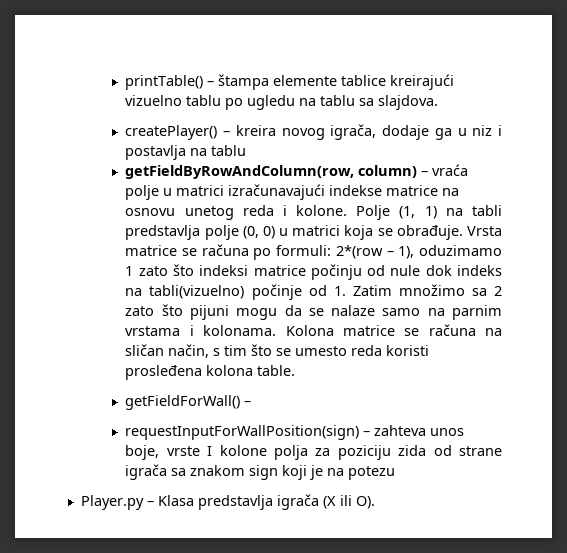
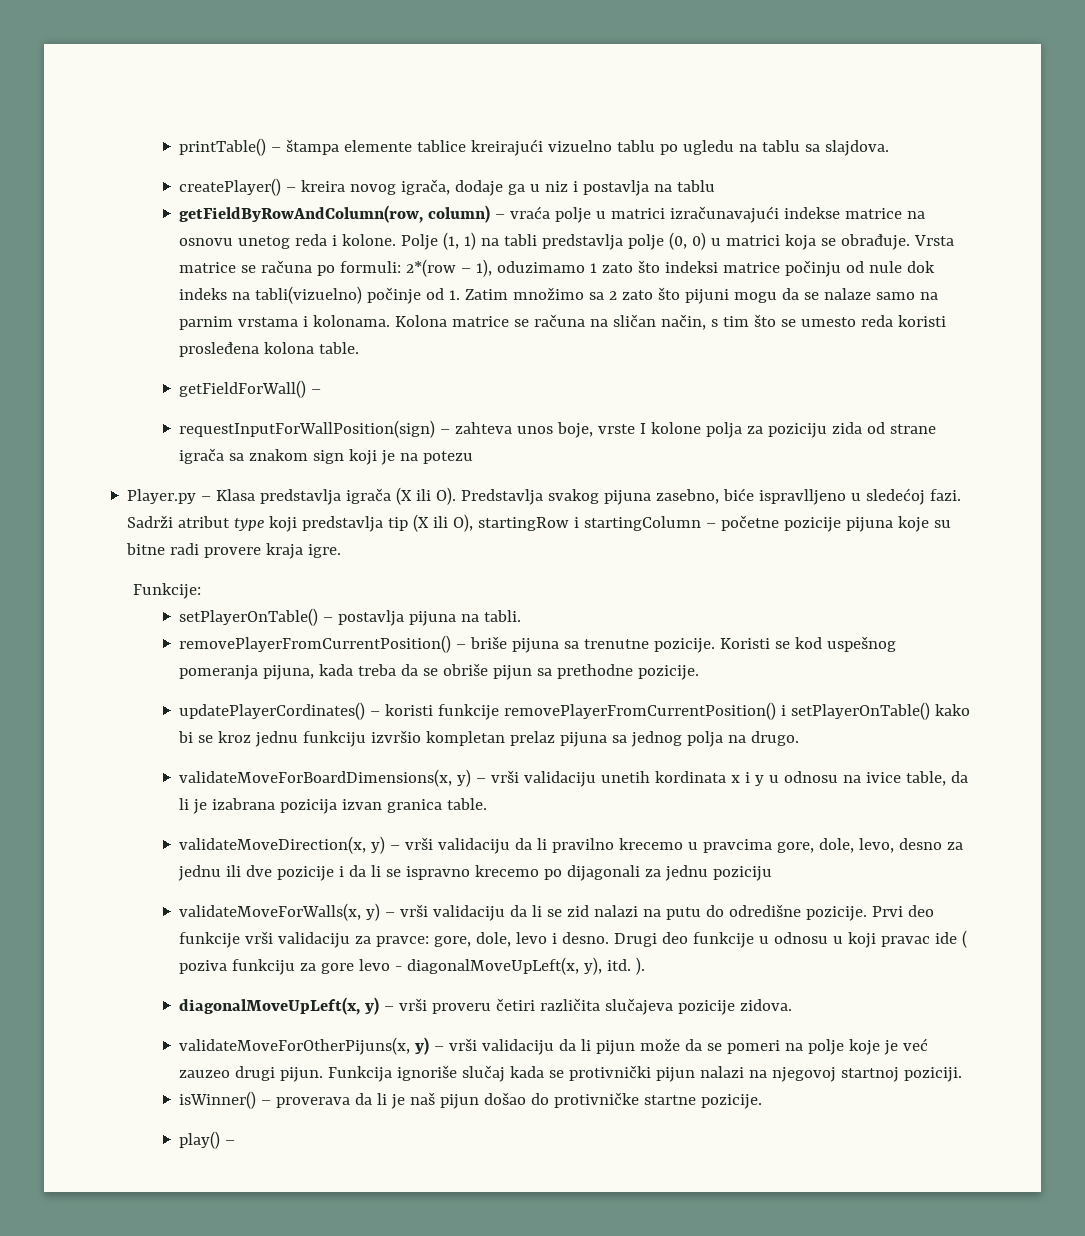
(375, 502) none -> [461,488,962,505] [127,514,952,532] [126,543,342,559] [132,583,201,599] [179,608,522,626] [179,635,897,653] [179,663,700,680] [179,702,971,720] [178,730,800,747] [179,769,969,787] [179,798,488,814] [179,836,964,854] [178,865,773,881] [179,903,935,921] [179,930,968,948] [179,957,646,975] [179,997,793,1015] [179,1037,929,1055] [179,1065,963,1082] [179,1091,763,1109] [179,1131,236,1149] Predstavlja svakog pijuna zasebno, biće ispravlljeno u sledećoj fazi. Sadrži atribut type koji predstavlja tip (X ili O), startingRow i startingColumn – početne pozicije pijuna koje su bitne radi provere kraja igre. // Funkcije: // setPlayerOnTable() – postavlja pijuna na tabli. // removePlayerFromCurrentPosition() – briše pijuna sa trenutne pozicije. Koristi se kod uspešnog pomeranja pijuna, kada treba da se obriše pijun sa prethodne pozicije. // updatePlayerCordinates() – koristi funkcije removePlayerFromCurrentPosition() i setPlayerOnTable() kako bi se kroz jednu funkciju izvršio kompletan prelaz pijuna sa jednog polja na drugo. // validateMoveForBoardDimensions(x, y) – vrši validaciju unetih kordinata x i y u odnosu na ivice table, da li je izabrana pozicija izvan granica table. // validateMoveDirection(x, y) – vrši validaciju da li pravilno krecemo u pravcima gore, dole, levo, desno za jednu ili dve pozicije i da li se ispravno krecemo po dijagonali za jednu poziciju // validateMoveForWalls(x, y) – vrši validaciju da li se zid nalazi na putu do odredišne pozicije. Prvi deo funkcije vrši validaciju za pravce: gore, dole, levo i desno. Drugi deo funkcije u odnosu u koji pravac ide ( poziva funkciju za gore levo - diagonalMoveUpLeft(x, y), itd. ). // diagonalMoveUpLeft(x, y) – vrši proveru četiri različita slučajeva pozicije zidova. // validateMoveForOtherPijuns(x, y) – vrši validaciju da li pijun može da se pomeri na polje koje je već zauzeo drugi pijun. Funkcija ignoriše slučaj kada se protivnički pijun nalazi na njegovoj startnoj poziciji. // isWinner() – proverava da li je naš pijun došao do protivničke startne pozicije. // play() –

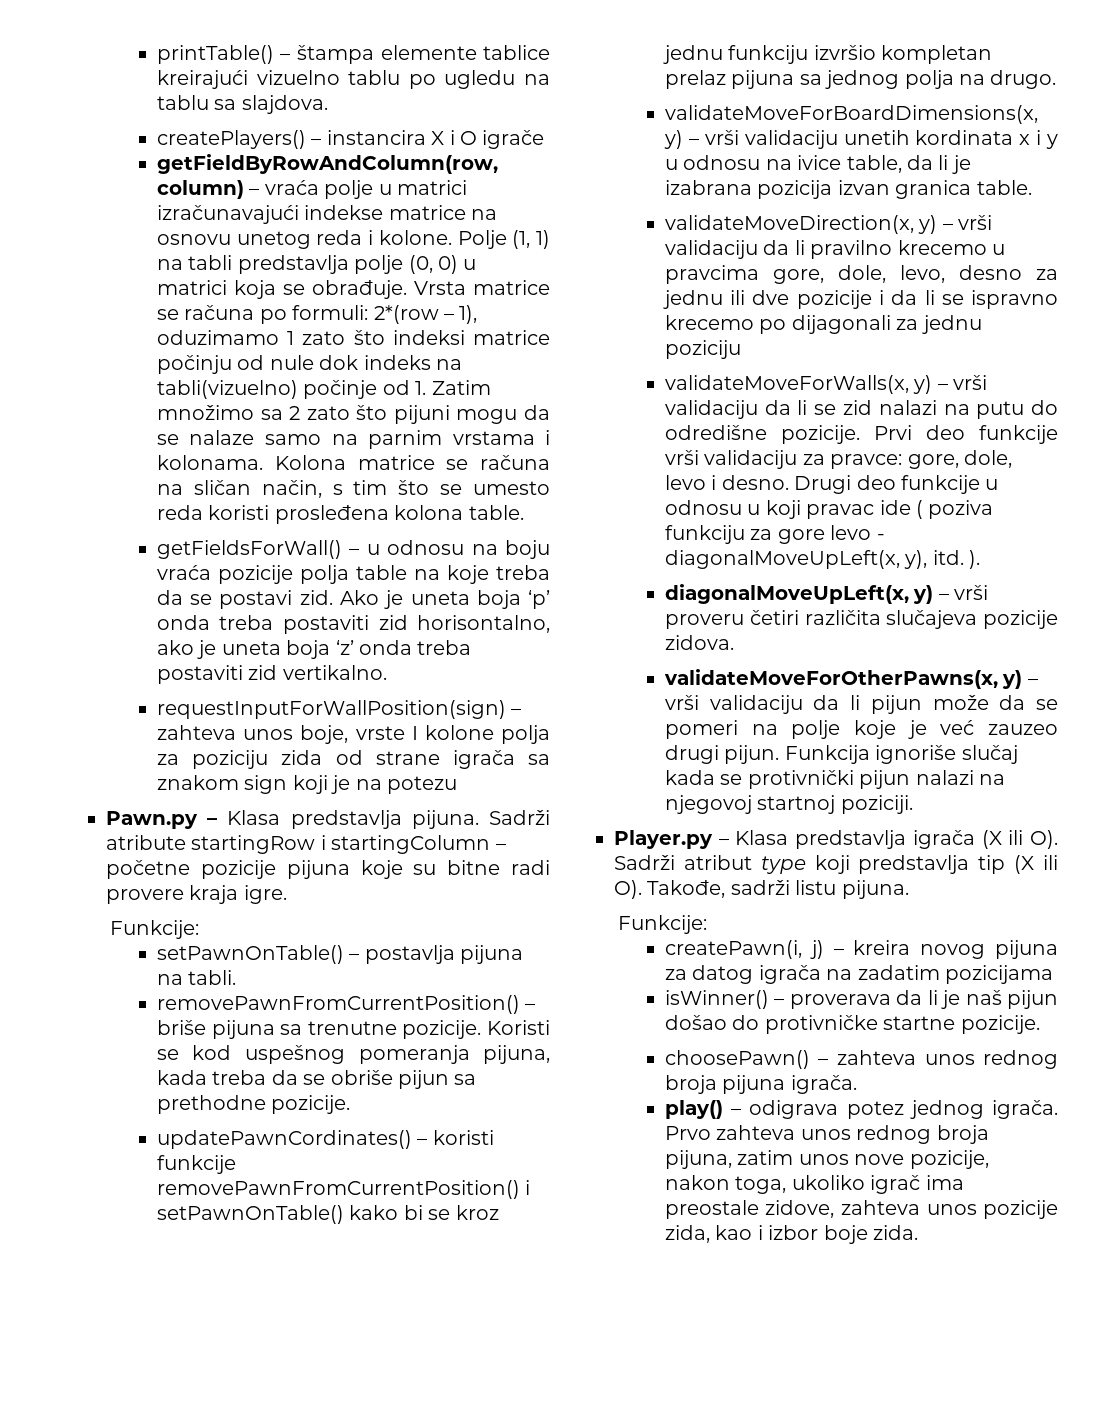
[179,178,716,196] createPlayer() – kreira novog igrača, dodaje ga u niz i postavlja na tablu -> [156,130,545,149] createPlayers() – instancira X i O igrače
[179,380,322,398] getFieldForWall() – -> [156,540,550,559] [156,565,550,584] [156,590,550,609] [156,615,550,634] [156,640,472,659] [156,665,387,684] getFieldsForWall() – u odnosu na boju vraća pozicije polja table na koje treba da se postavi zid. Ako je uneta boja ‘p’ onda treba postaviti zid horisontalno, ako je uneta boja ‘z’ onda treba postaviti zid vertikalno.
[127,487,962,505] [127,514,474,532] Player.py – Klasa predstavlja igrača (X ili O). Predstavlja svakog pijuna zasebno, biće ispravlljeno u sledećoj fazi. Sadrži atribut type koji predstavlja tip (X ili O), -> [106,810,550,829] [106,835,186,850] Pawn.py – Klasa predstavlja pijuna. Sadrži atribute
[179,608,319,626] setPlayerOnTable() -> [156,945,344,964] setPawnOnTable()
[179,635,452,653] removePlayerFromCurrentPosition() -> [156,995,520,1014] removePawnFromCurrentPosition()
[179,702,366,720] updatePlayerCordinates() -> [156,1130,412,1149] updatePawnCordinates()
[504,702,931,720] removePlayerFromCurrentPosition() i setPlayerOnTable() -> [156,1180,531,1199] [156,1205,344,1224] removePawnFromCurrentPosition() i setPawnOnTable()
[179,1037,411,1055] validateMoveForOtherPijuns(x, -> [663,669,998,689] validateMoveForOtherPawns(x,
(963, 1074) none -> [614,830,1058,849] [614,855,1058,874] [614,880,909,899] [617,915,707,934] [664,940,1058,959] [664,965,1053,984] // Player.py – Klasa predstavlja igrača (X ili O). Sadrži atribut type koji predstavlja tip (X ili O). Takođe, sadrži listu pijuna. // Funkcije: // createPawn(i, j) – kreira novog pijuna za datog igrača na zadatim pozicijama
[179,1131,236,1149] play() – -> [664,1050,1058,1069] [664,1075,857,1094] [664,1100,1058,1119] [664,1125,989,1144] [664,1150,989,1169] [664,1175,964,1194] [664,1200,1058,1219] [664,1225,918,1244] choosePawn() – zahteva unos rednog broja pijuna igrača. // play() – odigrava potez jednog igrača. Prvo zahteva unos rednog broja pijuna, zatim unos nove pozicije, nakon toga, ukoliko igrač ima preostale zidove, zahteva unos pozicije zida, kao i izbor boje zida.

